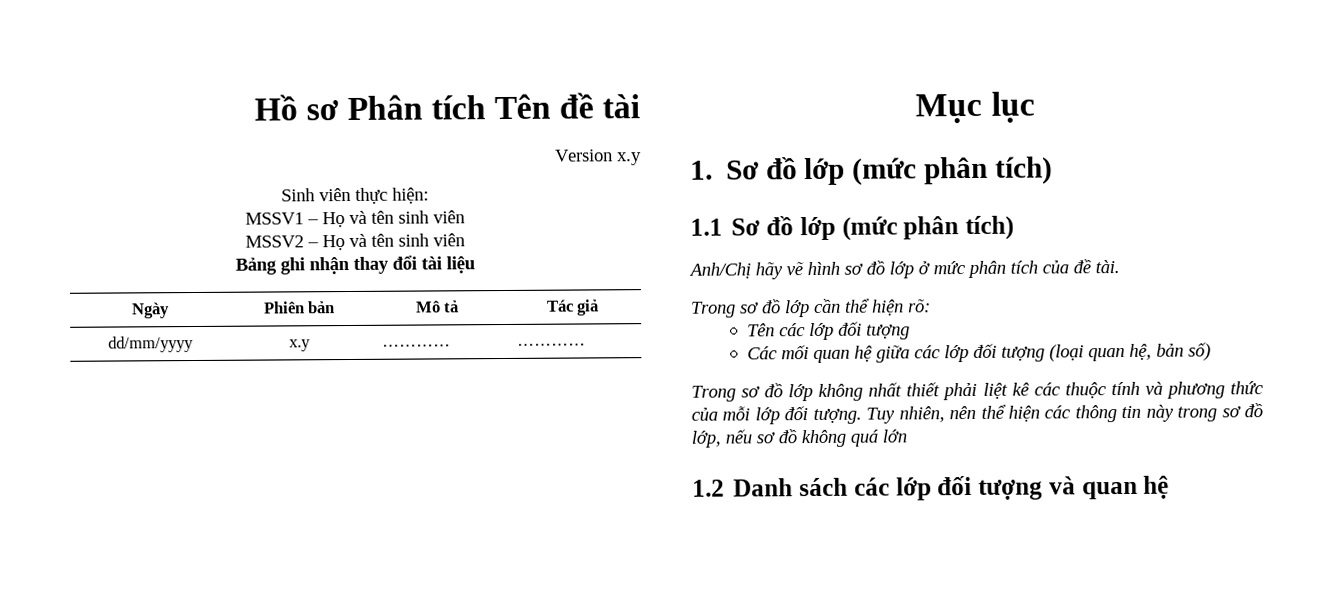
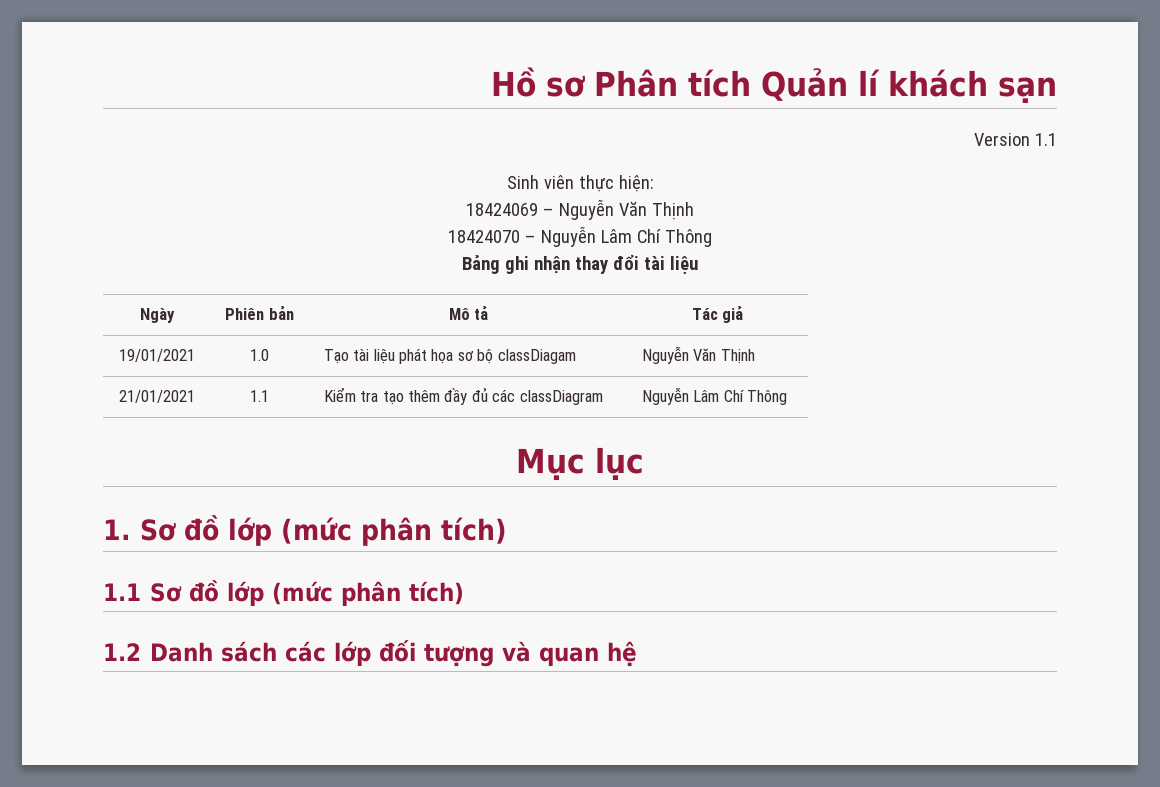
[493,92,640,120] Tên đề tài -> [761,68,1057,104] Quản lí khách sạn
[617,152,642,166] x.y -> [1035,133,1057,146] 1.1
[245,210,465,228] [245,233,465,251] MSSV1 – Họ và tên sinh viên // MSSV2 – Họ và tên sinh viên -> [466,199,694,220] [448,226,712,247] 18424069 – Nguyễn Văn Thịnh // 18424070 – Nguyễn Lâm Chí Thông
[107,336,194,353] [289,339,311,352] [382,344,452,347] [517,343,587,346] dd/mm/yyyy | x.y | ………… | ………… -> [118,349,195,362] [250,349,269,361] [323,348,576,364] [641,346,755,364] [118,390,195,403] [250,390,269,402] [323,387,603,405] [641,387,787,405] 19/01/2021 | 1.0 | Tạo tài liệu phát họa sơ bộ classDiagam | Nguyễn Văn Thịnh // 21/01/2021 | 1.1 | Kiểm tra tạo thêm đầy đủ các classDiagram | Nguyễn Lâm Chí Thông
[688,259,1120,280] [691,298,931,318] [747,321,911,341] [747,342,1212,364] [691,381,1264,402] [691,403,1263,425] [691,429,907,448] // Anh/Chị hãy vẽ hình sơ đồ lớp ở mức phân tích của đề tài. // Trong sơ đồ lớp cần thể hiện rõ: // Tên các lớp đối tượng // Các mối quan hệ giữa các lớp đối tượng (loại quan hệ, bản số) // Trong sơ đồ lớp không nhất thiết phải liệt kê các thuộc tính và phương thức của mỗi lớp đối tượng. Tuy nhiên, nên thể hiện các thông tin này trong sơ đồ lớp, nếu sơ đồ không quá lớn -> (465, 593) none

